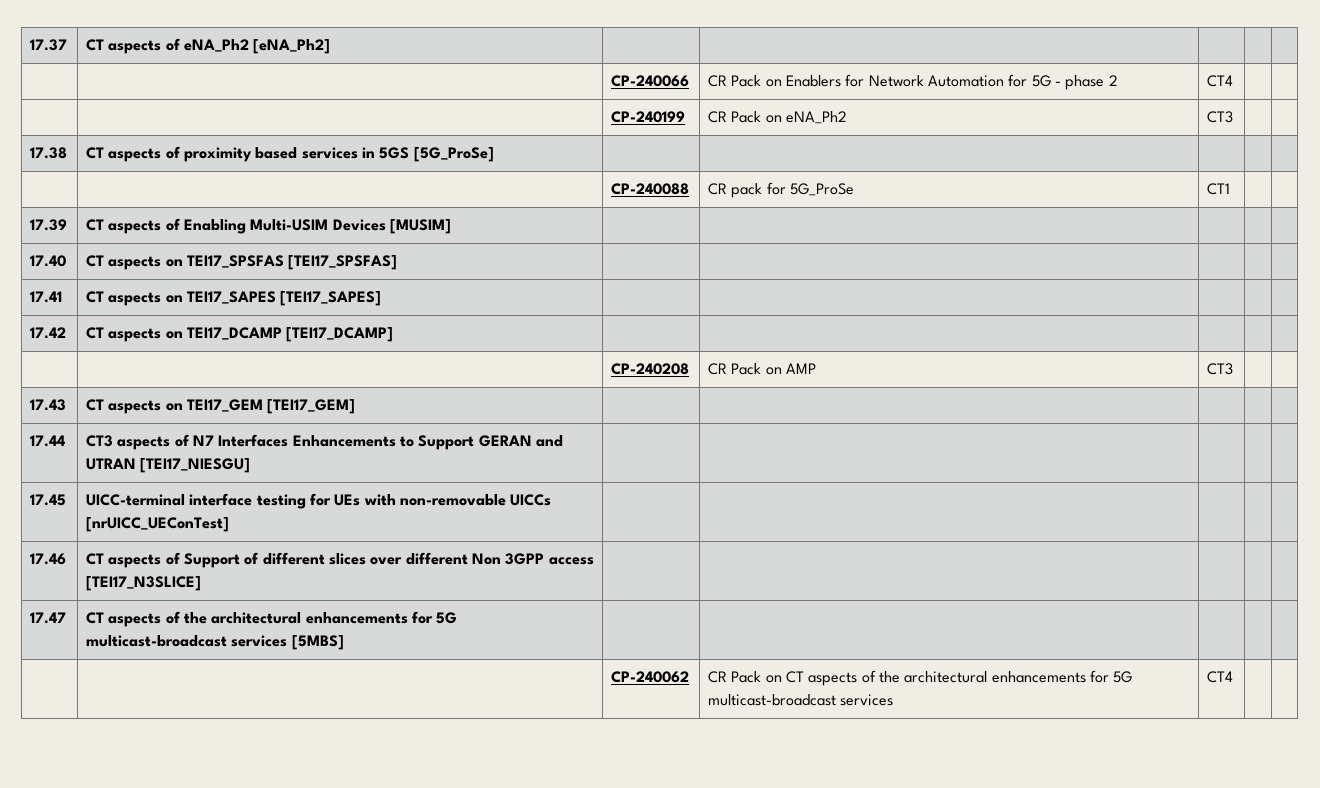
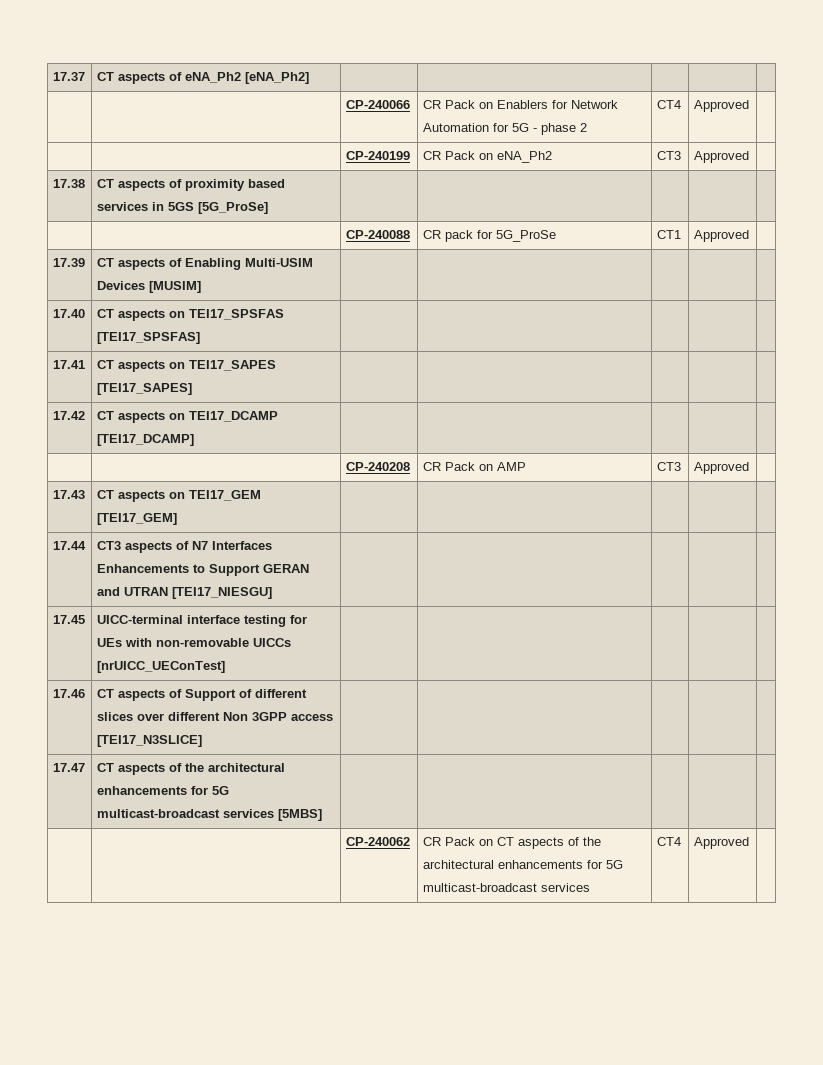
(1234, 81) none -> [693,100,749,112] Approved
(1234, 117) none -> [693,151,749,163] Approved
(1231, 189) none -> [693,230,749,242] Approved
(1234, 369) none -> [693,462,749,474] Approved
(1234, 677) none -> [693,837,749,849] Approved

